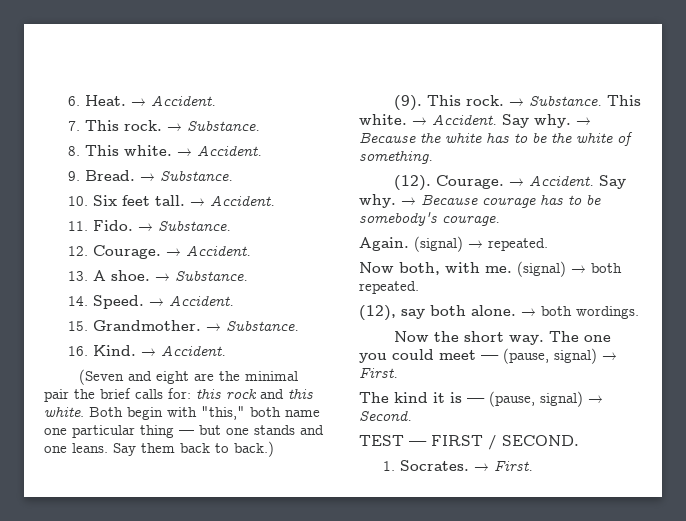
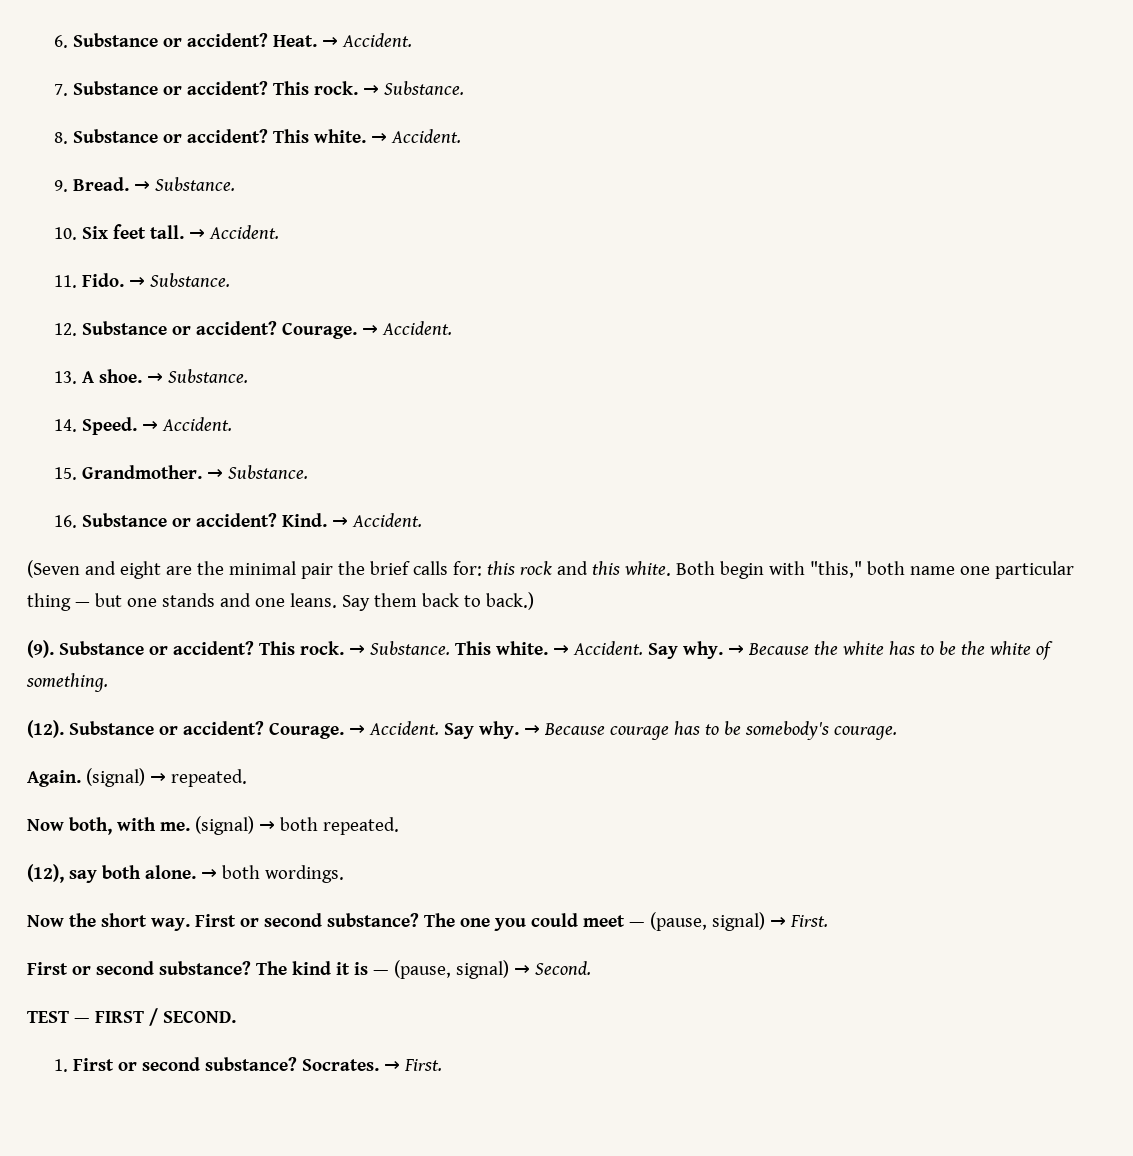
(80, 101) none -> [72,33,268,47] Substance or accident?
(80, 126) none -> [72,81,268,95] Substance or accident?
(80, 151) none -> [72,129,268,143] Substance or accident?
(88, 251) none -> [81,321,277,335] Substance or accident?
(88, 351) none -> [81,513,277,527] Substance or accident?
(422, 103) none -> [58,641,254,655] Substance or accident?
(431, 183) none -> [68,721,264,735] Substance or accident?
(544, 339) none -> [194,913,419,927] First or second substance?
(398, 373) none -> [27,961,251,975] First or second substance?
(395, 466) none -> [72,1057,297,1071] First or second substance?

